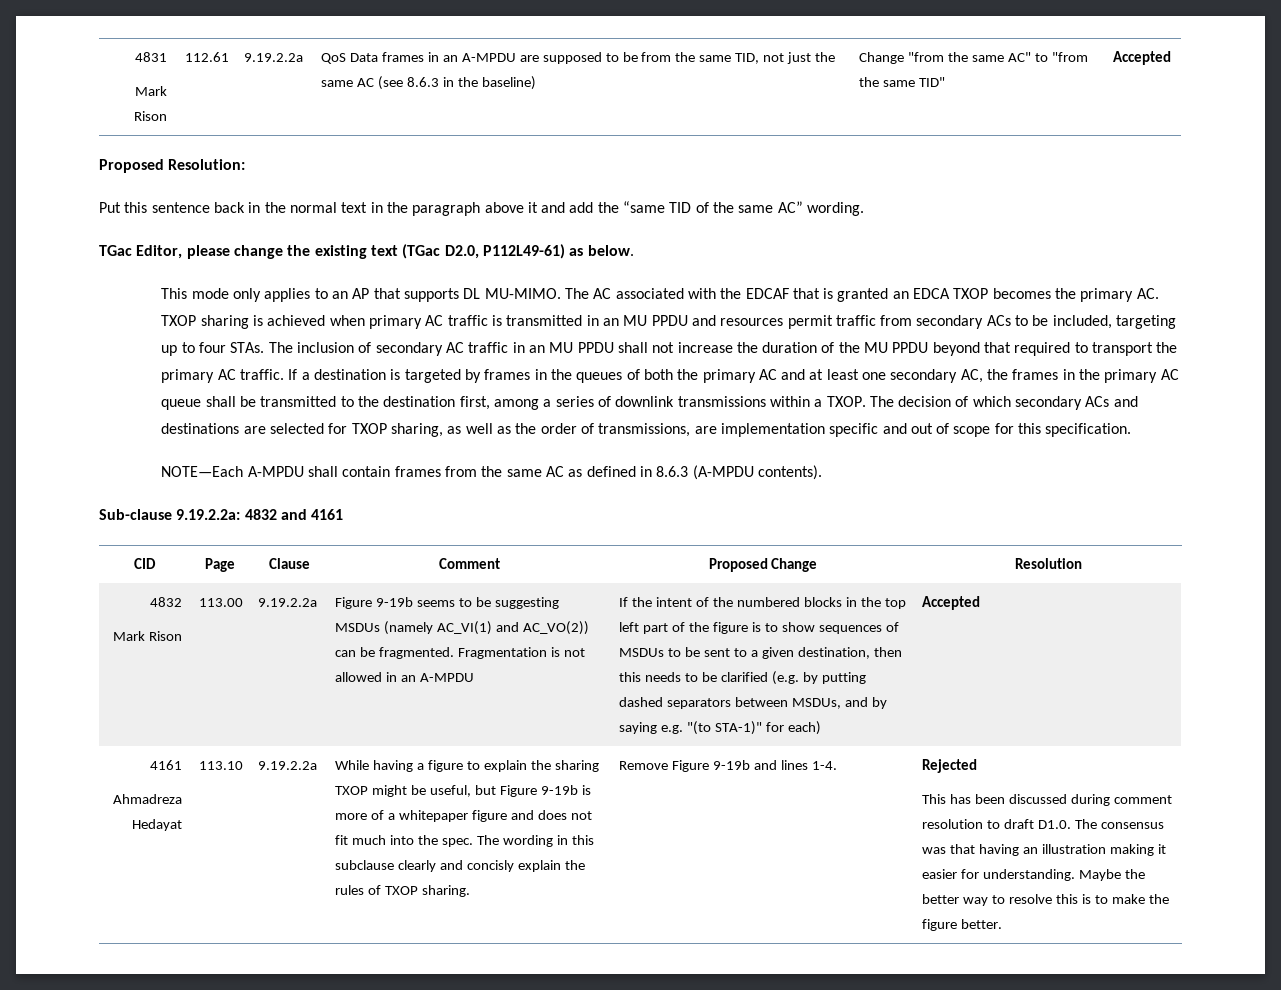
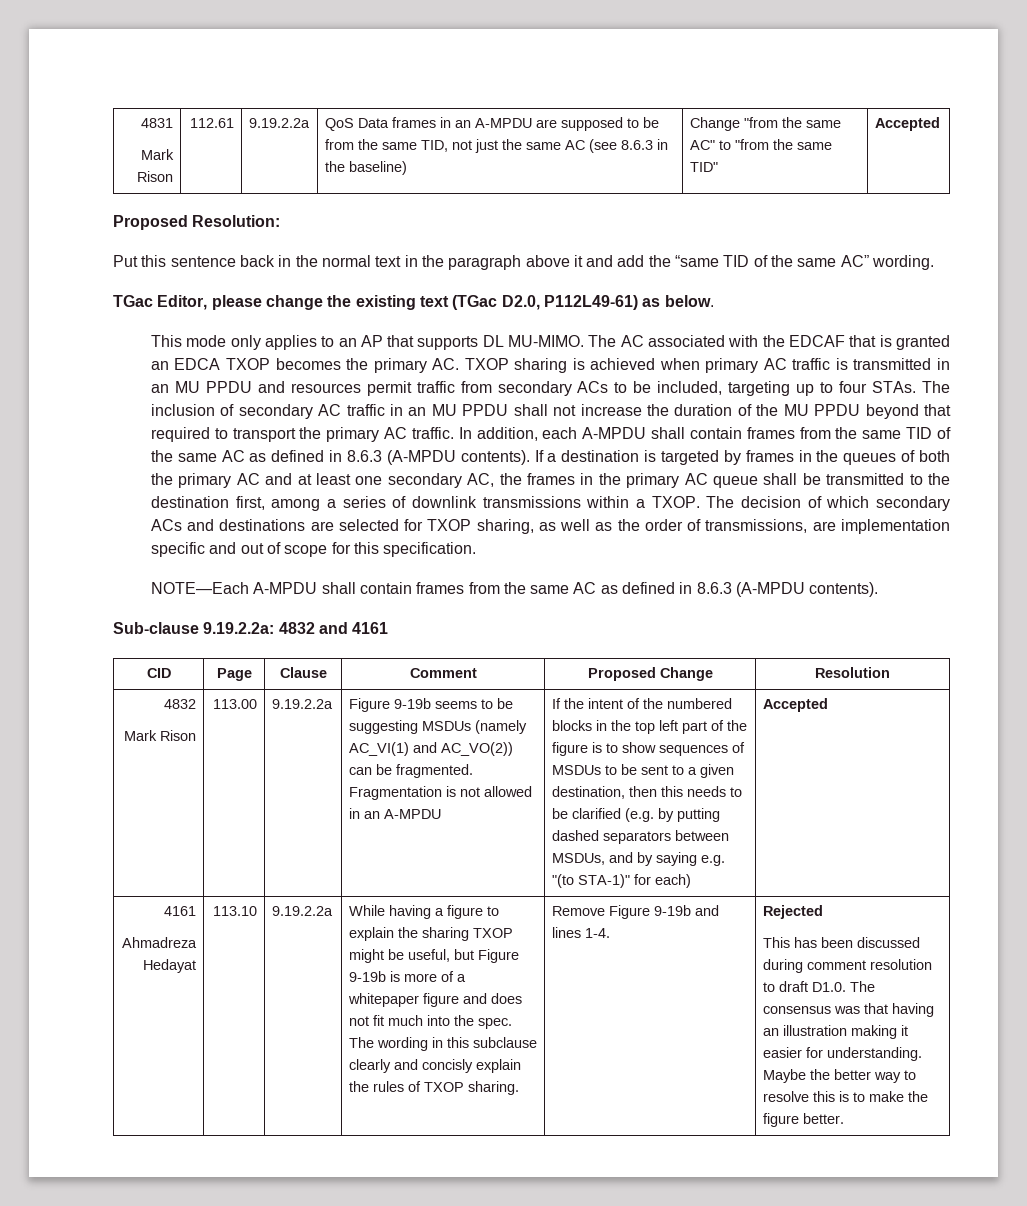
(285, 374) none -> [458,427,951,441] [150,450,530,465] In addition, each A-MPDU shall contain frames from the same TID of the same AC as defined in 8.6.3 (A-MPDU contents).

